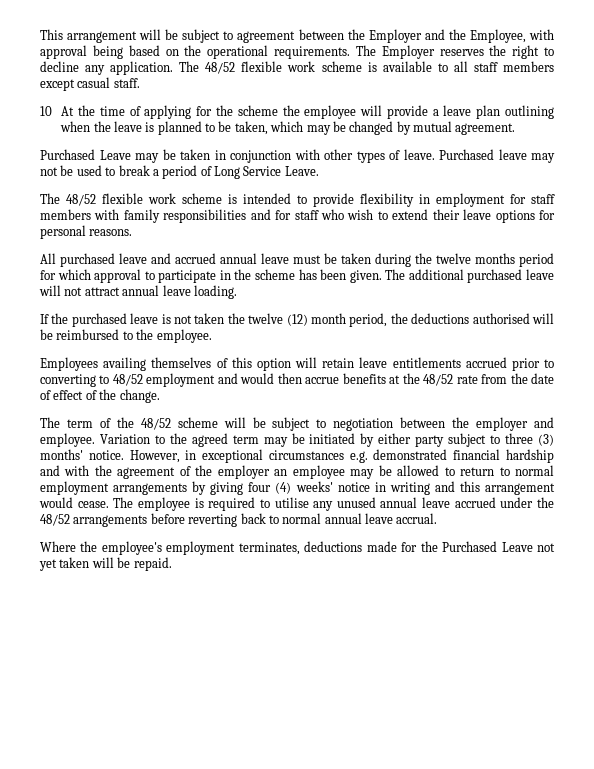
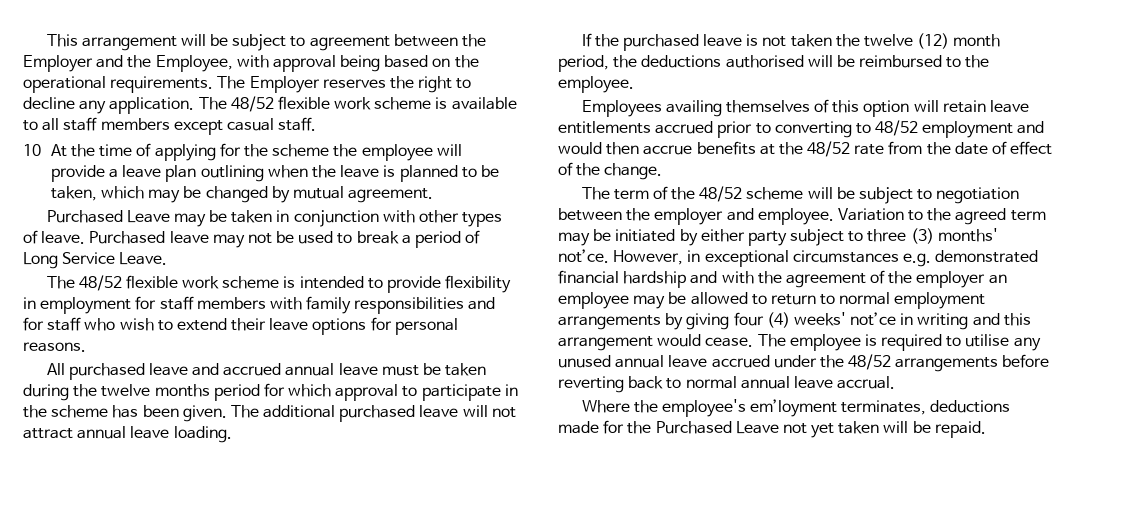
[88,450,124,460] notice. -> [558,249,609,263] not’ce.
[337,482,370,492] notice -> [850,312,897,326] not’ce
[166,541,236,555] employment -> [750,399,838,417] em’loyment

